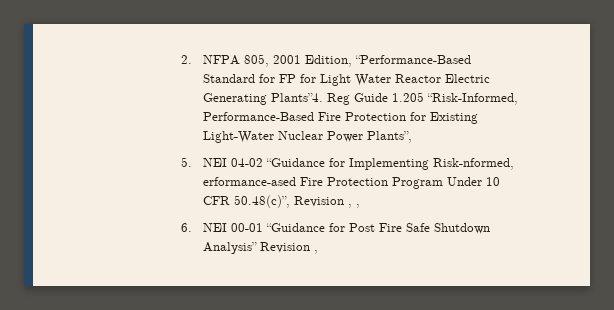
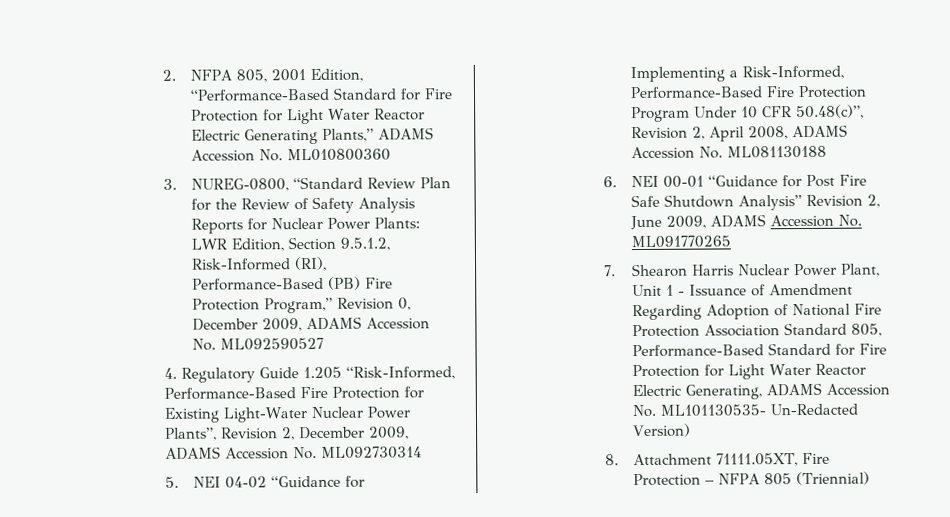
[278,74,296,83] FP -> [423,88,453,100] [190,109,259,122] Fire Protection
[270,93,350,105] Plants”4. Reg -> [321,127,434,142] [190,148,391,162] [163,176,451,192] [190,196,415,213] [190,217,420,234] [190,236,390,252] [190,256,327,272] [191,276,393,291] [191,297,411,314] [191,316,430,332] [191,337,324,351] [164,367,256,383] Plants,” ADAMS Accession No. ML010800360 // 3. NUREG-0800, “Standard Review Plan for the Review of Safety Analysis Reports for Nuclear Power Plants: LWR Edition, Section 9.5.1.2, Risk-Informed (RI), Performance-Based (PB) Fire Protection Program,” Revision 0, December 2009, ADAMS Accession No. ML092590527 // 4. Regulatory
(412, 137) none -> [221,426,410,441] [165,446,423,460] Revision 2, December 2009, ADAMS Accession No. ML092730314
[432,158,514,170] [202,177,296,186] Risk-nformed, erformance-ased -> [728,65,844,80] [629,86,763,100] a Risk-Informed, Performance-Based
[347,204,360,208] , , -> [691,124,848,142] [630,145,827,160] 2, April 2008, ADAMS Accession No. ML081130188
[313,250,318,254] , -> [866,194,880,208] [629,214,862,231] [630,235,731,249] [604,263,880,278] [631,283,853,297] [631,303,882,321] [631,322,882,338] [631,342,887,358] [631,363,866,380] [631,382,890,400] [631,403,858,418] [632,423,691,438] [605,452,830,467] [632,471,870,487] 2, June 2009, ADAMS Accession No. ML091770265 // 7. Shearon Harris Nuclear Power Plant, Unit 1 - Issuance of Amendment Regarding Adoption of National Fire Protection Association Standard 805, Performance-Based Standard for Fire Protection for Light Water Reactor Electric Generating, ADAMS Accession No. ML101130535- Un-Redacted Version) // 8. Attachment 71111.05XT, Fire Protection – NFPA 805 (Triennial)

